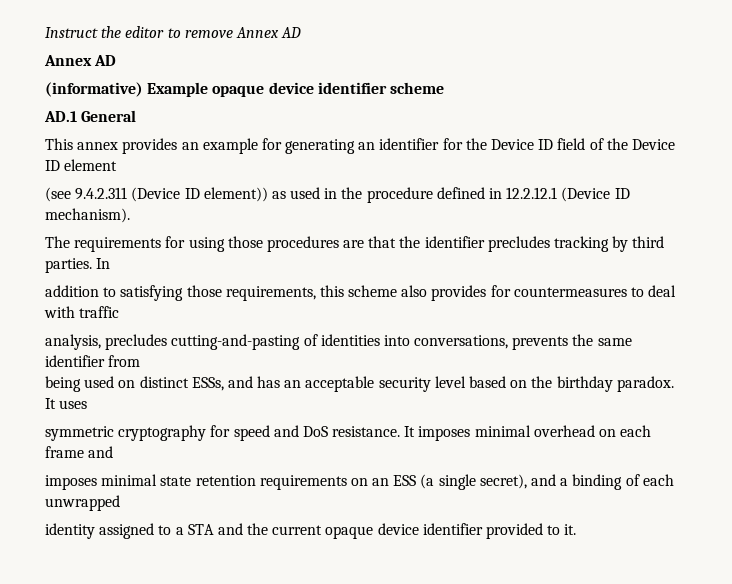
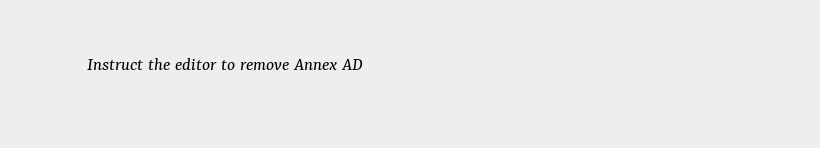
[44,55,117,66] [45,82,444,97] [44,110,137,122] [45,138,675,154] [45,159,118,171] [45,187,630,203] [45,208,130,223] [45,236,665,252] [45,258,111,273] [45,285,677,301] [44,306,120,318] [45,334,632,350] [45,355,141,367] [45,376,674,392] [45,398,88,409] [45,425,652,441] [45,446,114,458] [45,474,674,490] [45,495,120,511] [45,523,577,539] // Annex AD // (informative) Example opaque device identifier scheme // AD.1 General // This annex provides an example for generating an identifier for the Device ID field of the Device ID element // (see 9.4.2.311 (Device ID element)) as used in the procedure defined in 12.2.12.1 (Device ID mechanism). // The requirements for using those procedures are that the identifier precludes tracking by third parties. In // addition to satisfying those requirements, this scheme also provides for countermeasures to deal with traffic // analysis, precludes cutting-and-pasting of identities into conversations, prevents the same identifier from // being used on distinct ESSs, and has an acceptable security level based on the birthday paradox. It uses // symmetric cryptography for speed and DoS resistance. It imposes minimal overhead on each frame and // imposes minimal state retention requirements on an ESS (a single secret), and a binding of each unwrapped // identity assigned to a STA and the current opaque device identifier provided to it. -> (363, 64) none

